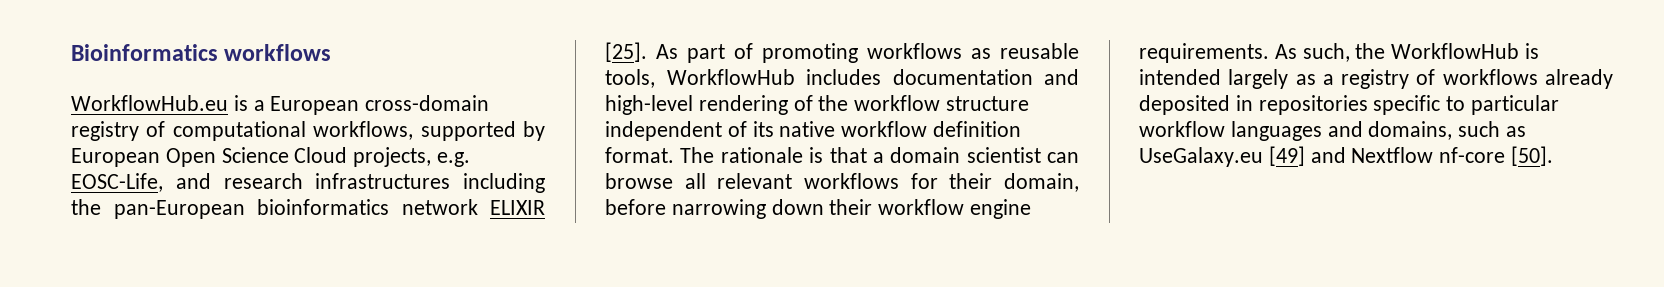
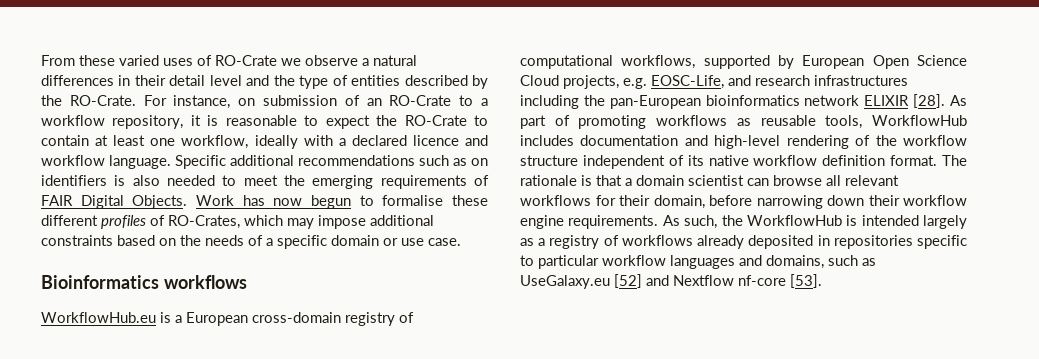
(71, 52) none -> [41,55,417,66] [41,75,488,89] [41,95,489,109] [41,115,489,129] [41,135,489,149] [41,155,488,169] [41,175,489,189] [41,195,489,209] [41,215,434,229] [41,235,461,249] From these varied uses of RO-Crate we observe a natural differences in their detail level and the type of entities described by the RO-Crate. For instance, on submission of an RO-Crate to a workflow repository, it is reasonable to expect the RO-Crate to contain at least one workflow, ideally with a declared licence and workflow language. Specific additional recommendations such as on identifiers is also needed to meet the emerging requirements of FAIR Digital Objects. Work has now begun to formalise these different profiles of RO-Crates, which may impose additional constraints based on the needs of a specific domain or use case. //
[605,42,647,62] [25]. -> [913,94,946,108] [28].
[1268,146,1305,166] [49] -> [614,274,642,288] [52]
[1511,146,1554,166] [50]. -> [790,274,822,288] [53].

